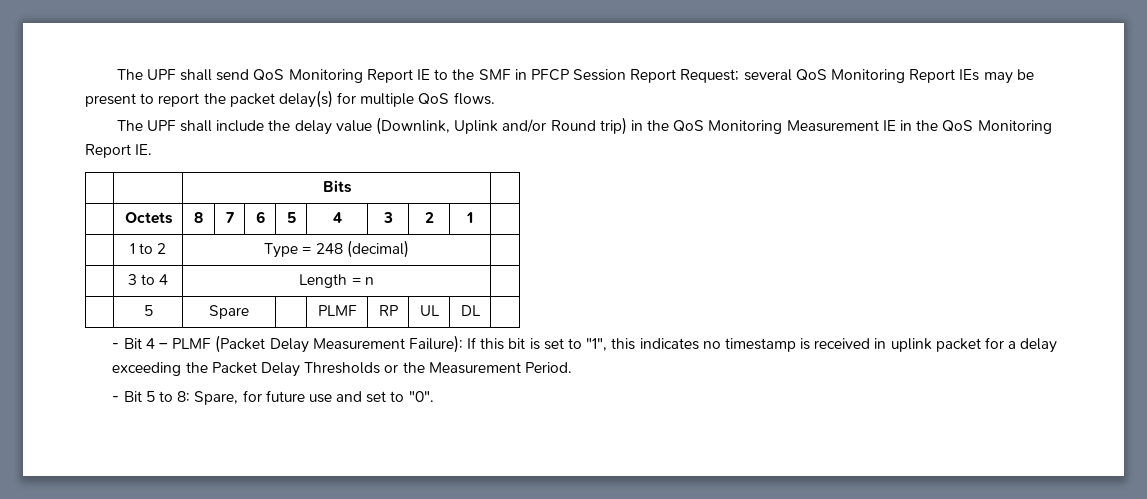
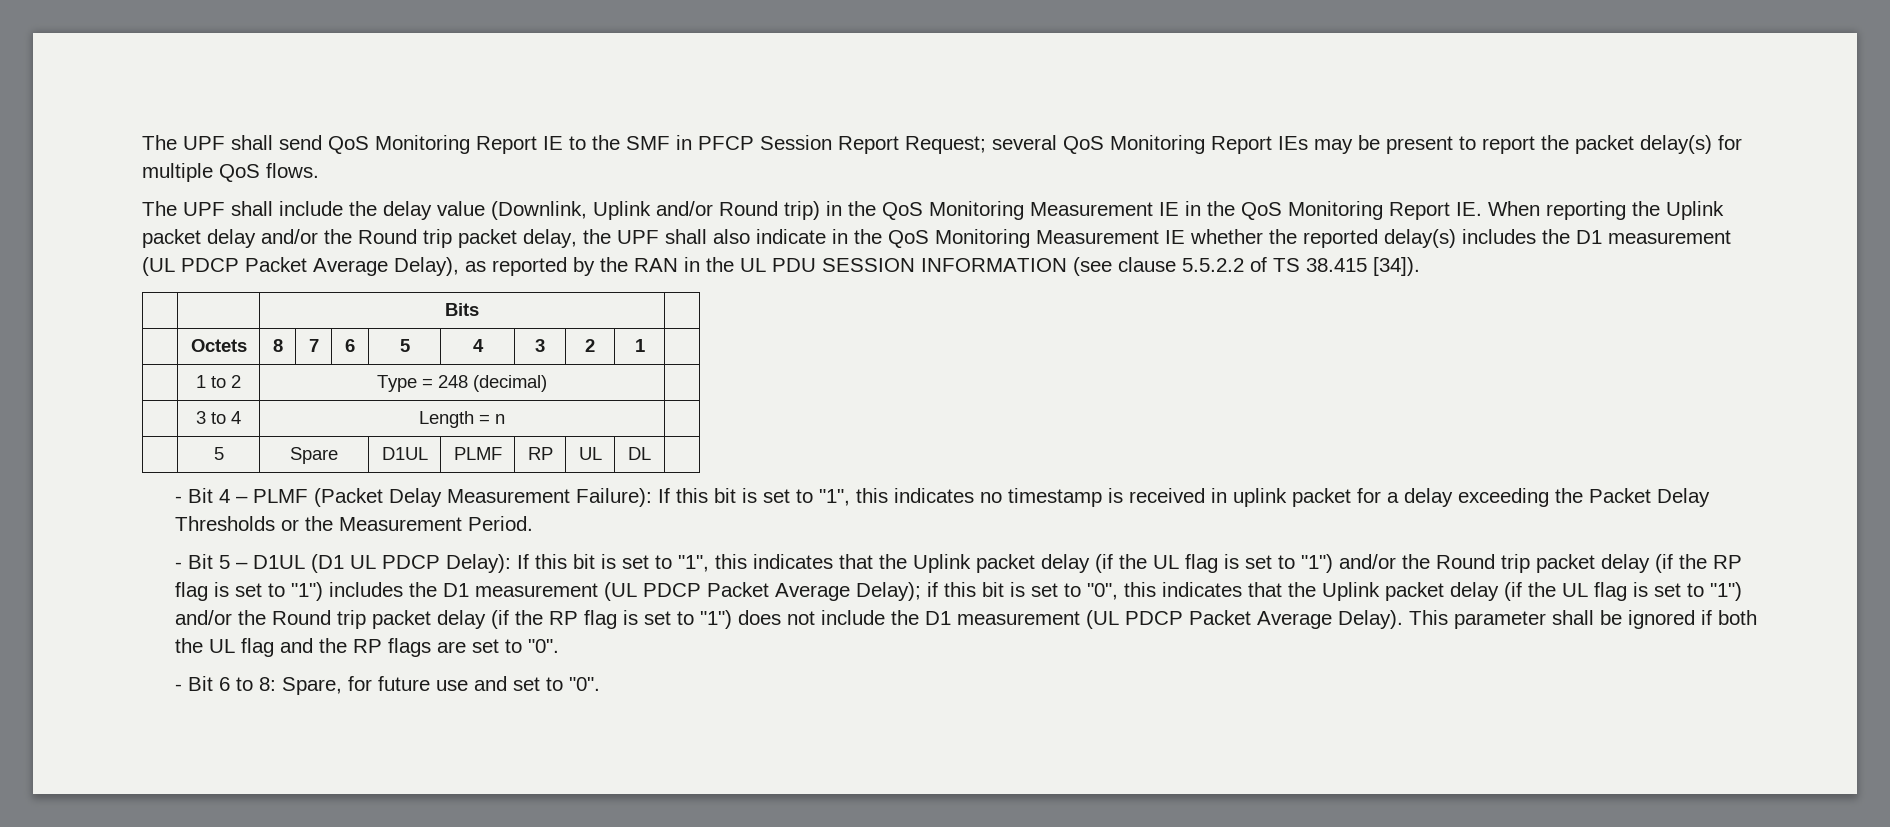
(153, 149) none -> [1488,201,1724,220] [142,229,1731,248] [142,257,1420,276] When reporting the Uplink packet delay and/or the Round trip packet delay, the UPF shall also indicate in the QoS Monitoring Measurement IE whether the reported delay(s) includes the D1 measurement (UL PDCP Packet Average Delay), as reported by the RAN in the UL PDU SESSION INFORMATION (see clause 5.5.2.2 of TS 38.415 [34]).
(249, 312) none -> [381,447,428,460] D1UL
(155, 396) none -> [236,554,1743,573] [175,582,1743,601] [175,610,1758,629] [175,638,560,657] [175,676,231,691] – D1UL (D1 UL PDCP Delay): If this bit is set to "1", this indicates that the Uplink packet delay (if the UL flag is set to "1") and/or the Round trip packet delay (if the RP flag is set to "1") includes the D1 measurement (UL PDCP Packet Average Delay); if this bit is set to "0", this indicates that the Uplink packet delay (if the UL flag is set to "1") and/or the Round trip packet delay (if the RP flag is set to "1") does not include the D1 measurement (UL PDCP Packet Average Delay). This parameter shall be ignored if both the UL flag and the RP flags are set to "0". // - Bit 6

